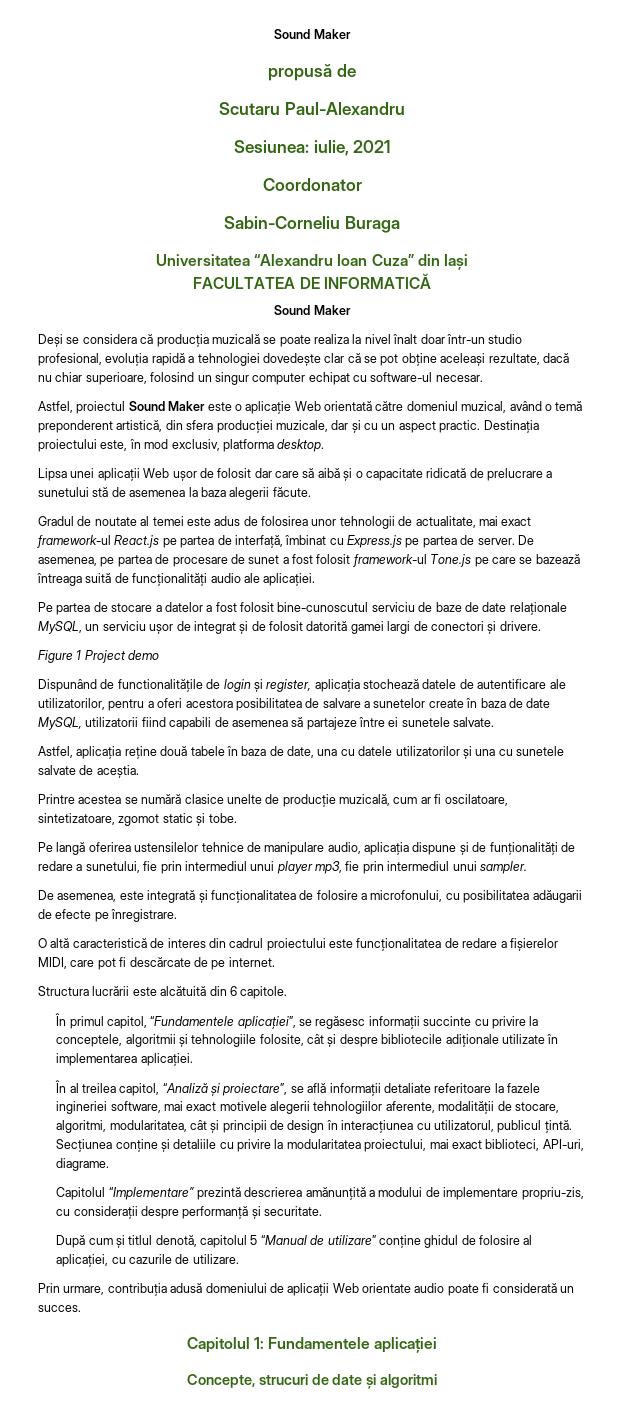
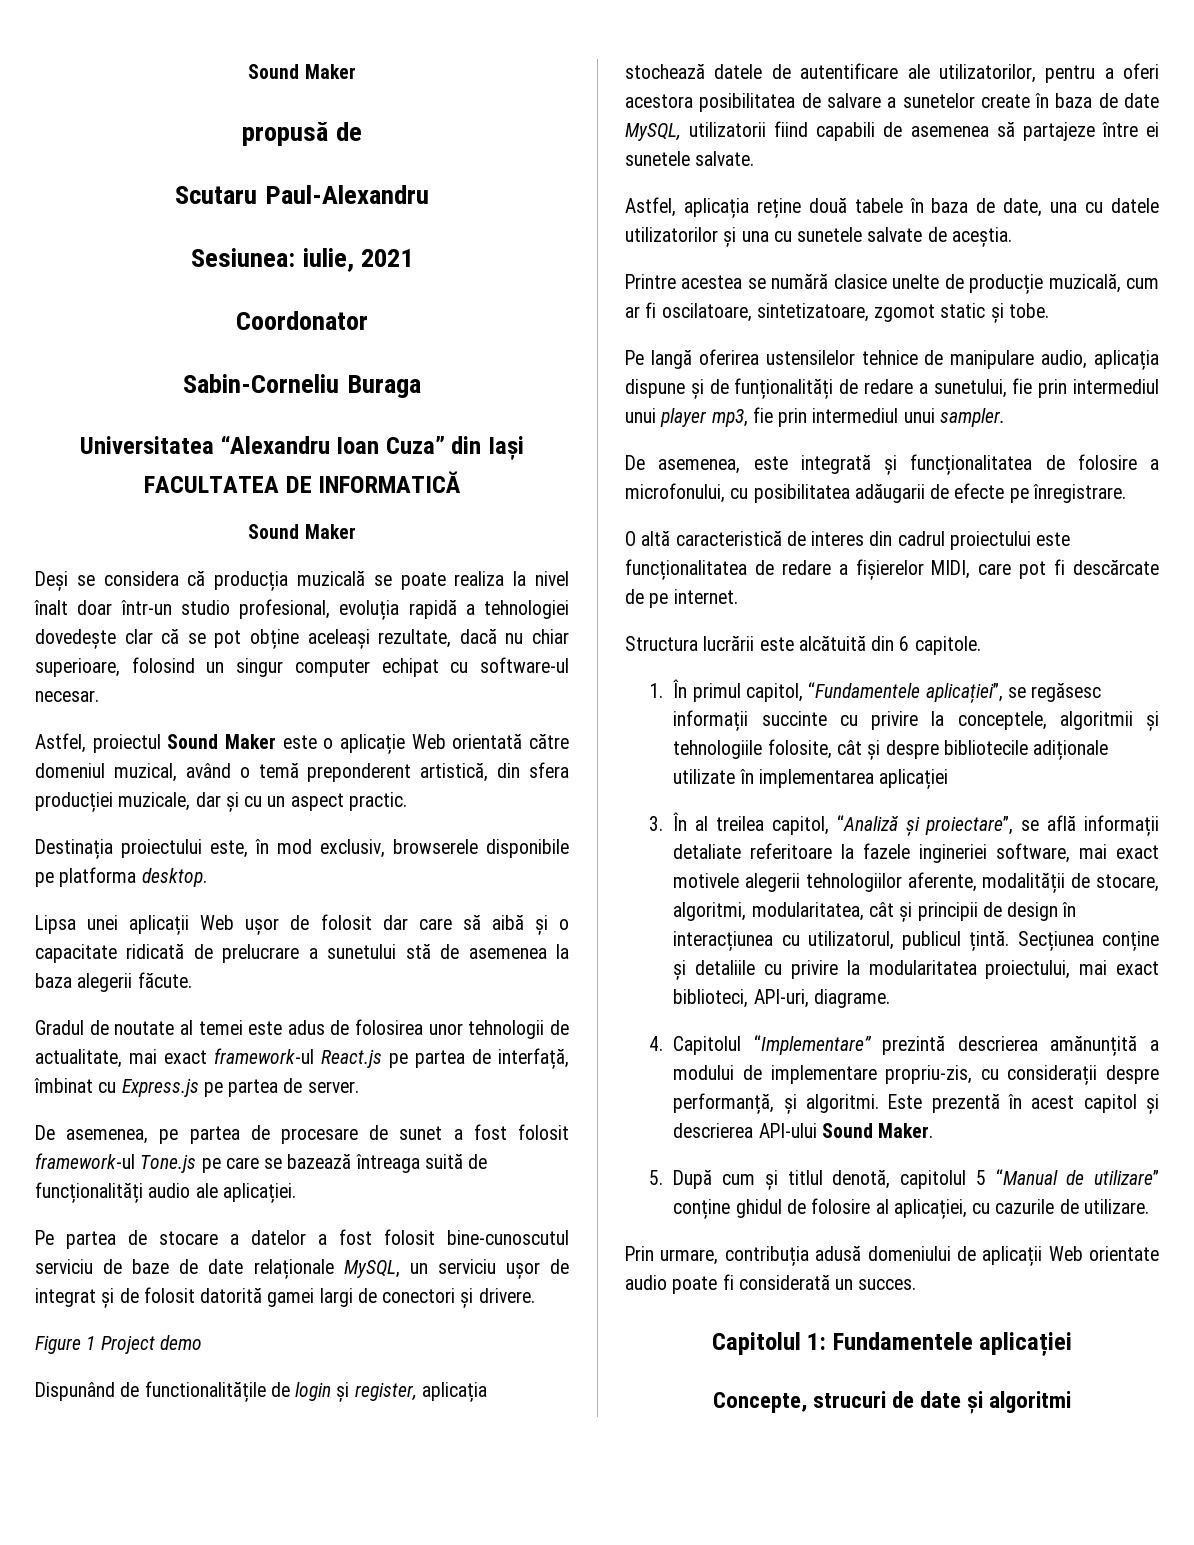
(481, 426) none -> (407, 801) //
(220, 445) none -> [393,839,569,858] [35,872,54,887] browserele disponibile pe
(515, 541) none -> (359, 1087) //
(288, 992) none -> [649,683,664,698] 1.
[140,1053,193,1067] aplicației. // -> [879,769,949,789] [649,816,664,831] aplicației // 3.
(110, 1164) none -> [649,1036,664,1051] 4.
[182,1206,323,1220] performanță și securitate. // -> [673,1093,1159,1114] [673,1123,934,1138] [649,1170,664,1185] performanță, și algoritmi. Este prezentă în acest capitol și descrierea API-ului Sound Maker. // 5.

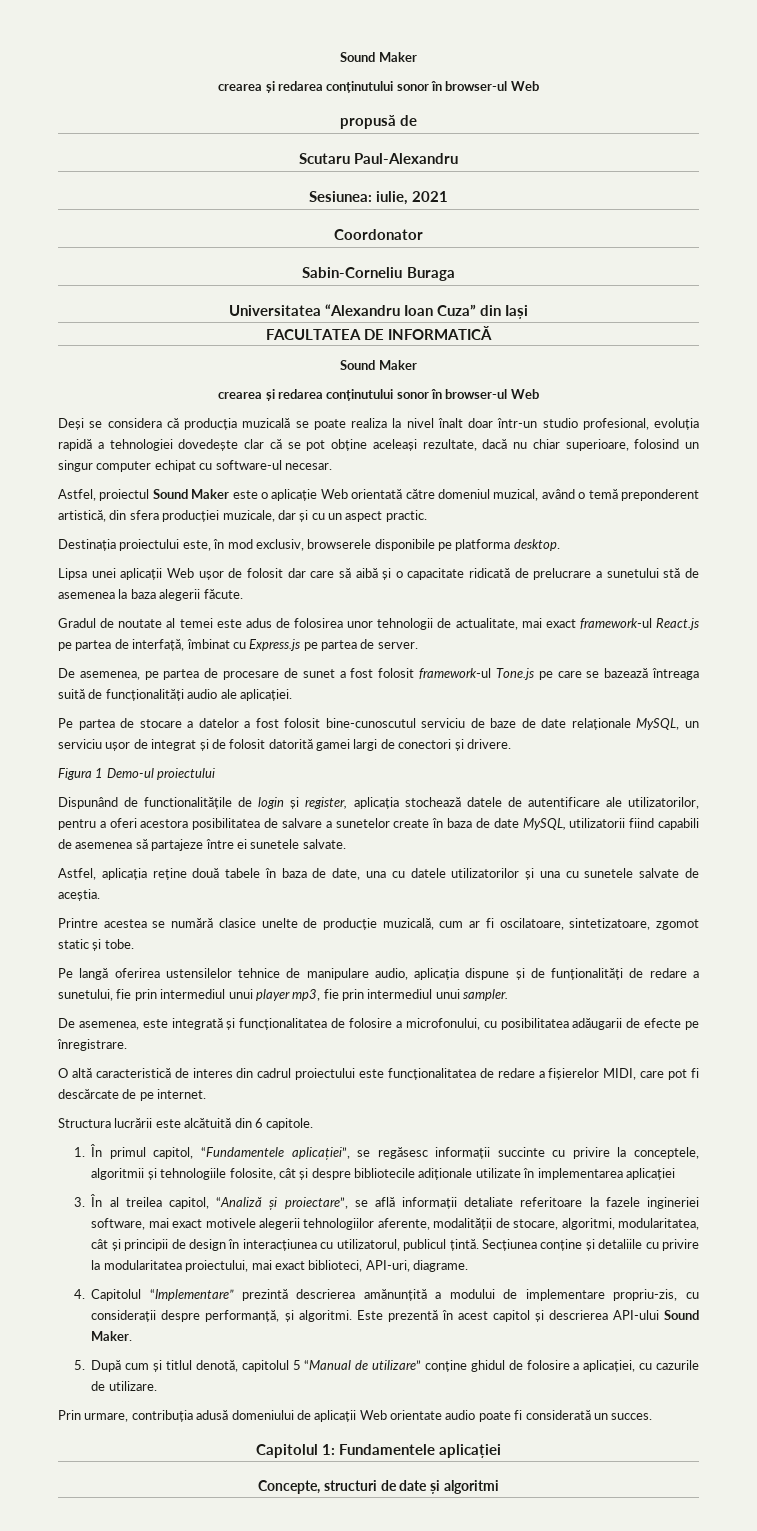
[248,64,356,79] Sound Maker -> [340,52,417,62] [218,81,539,93] Sound Maker // crearea și redarea conținutului sonor în browser-ul Web
(356, 531) none -> [218,389,539,401] // crearea și redarea conținutului sonor în browser-ul Web
[35,1335,202,1354] Figure 1 Project demo -> [58,768,216,780] Figura 1 Demo-ul proiectului
[875,1199,889,1214] al -> [573,1363,580,1370] a
[812,1391,886,1408] strucuri -> [323,1480,377,1491] structuri

